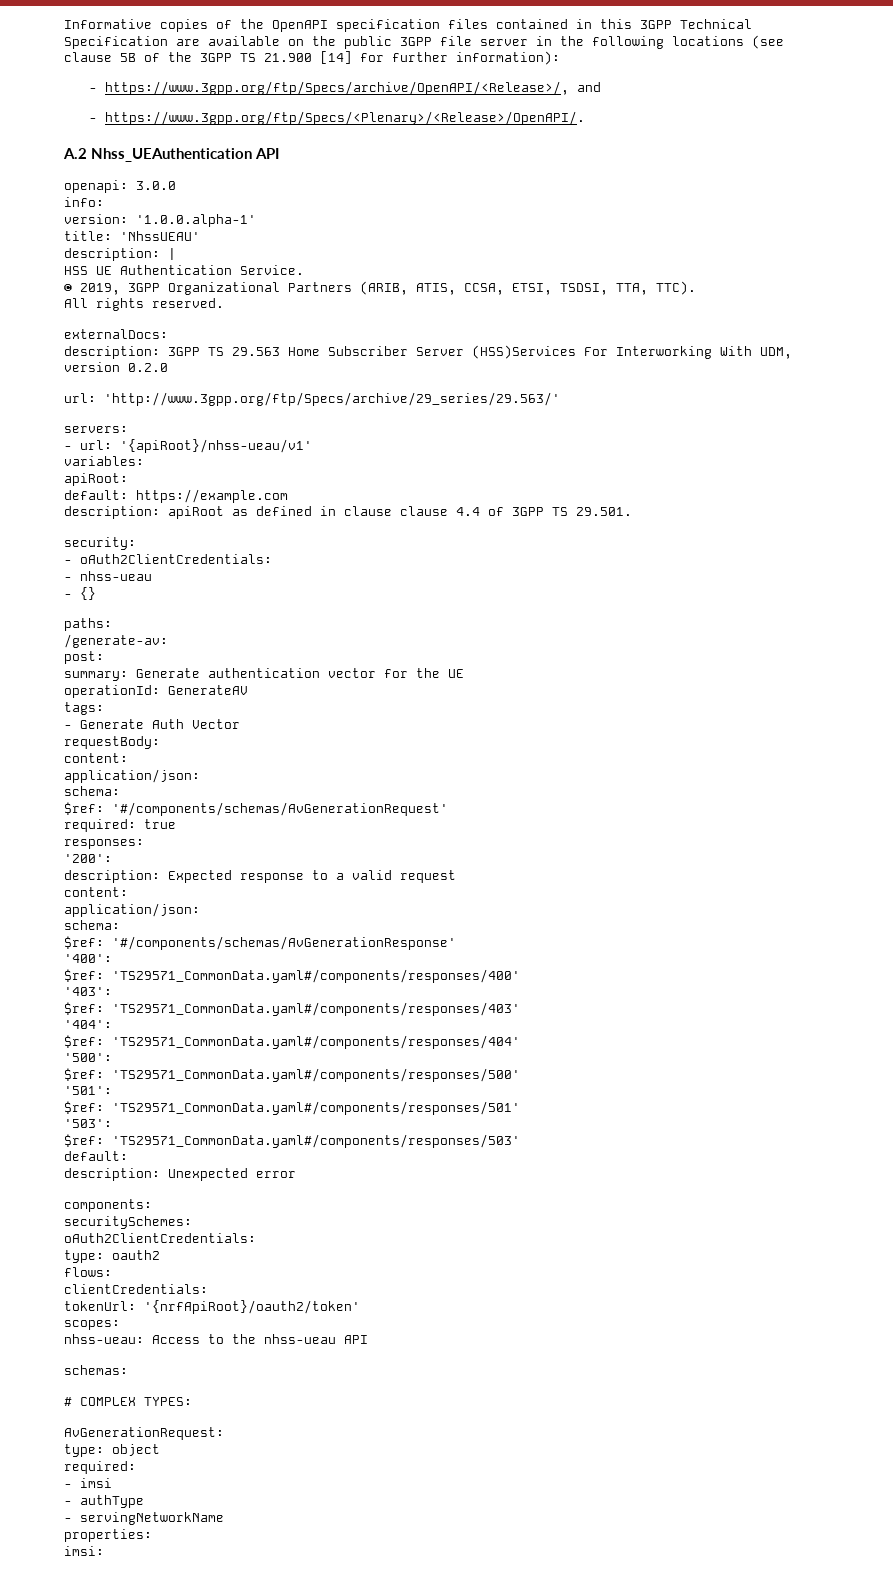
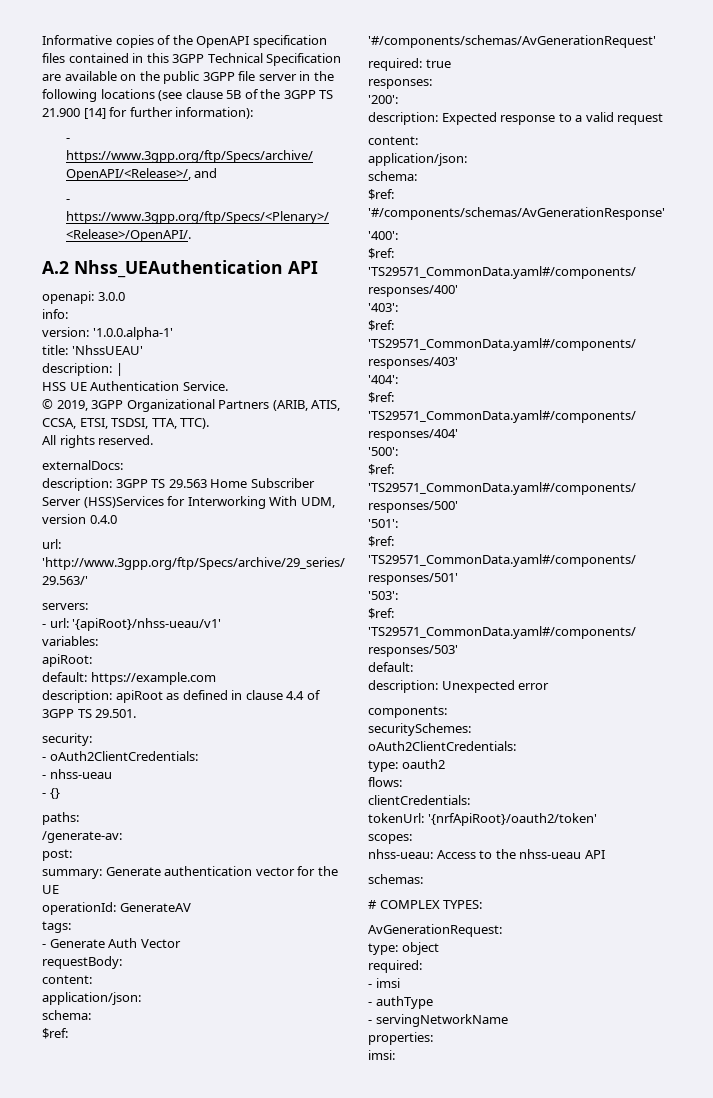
[584,347,608,356] For -> [167,496,186,506] for
[128,363,168,372] 0.2.0 -> [89,515,117,524] 0.4.0
[400,506,448,516] clause -> (283, 695) none

